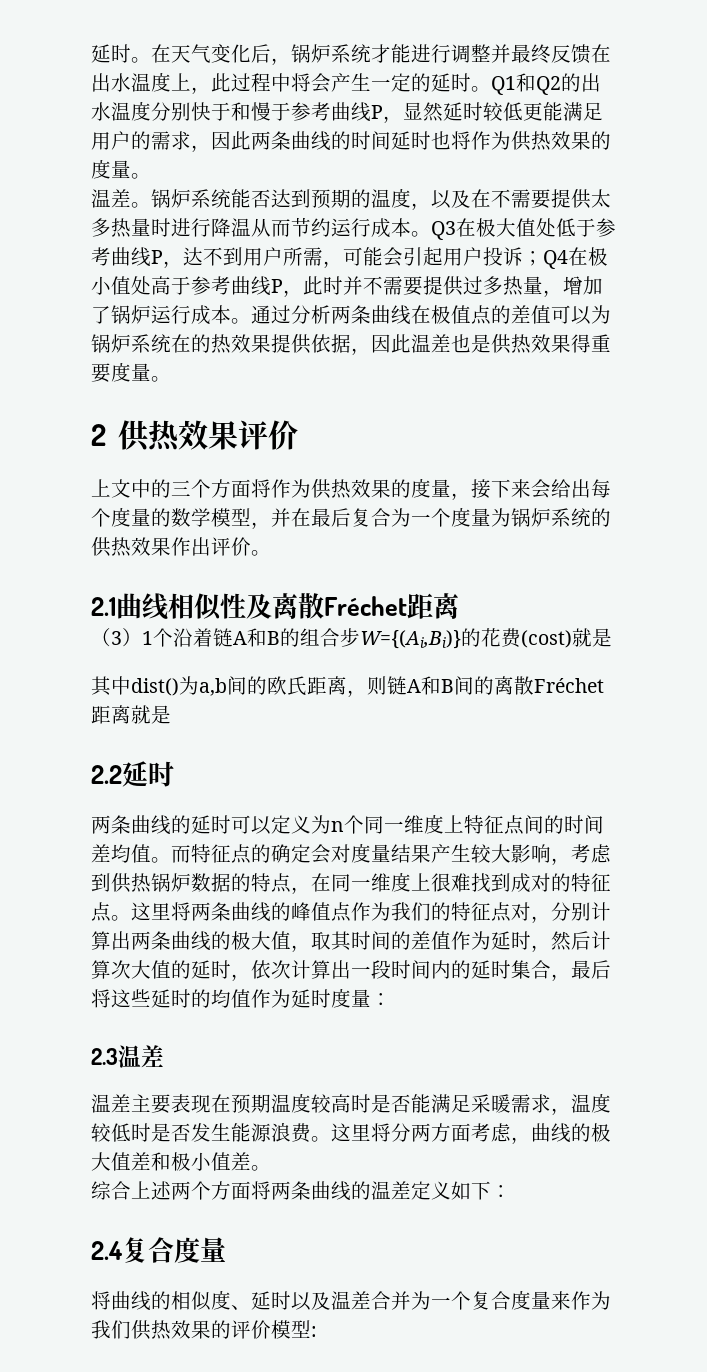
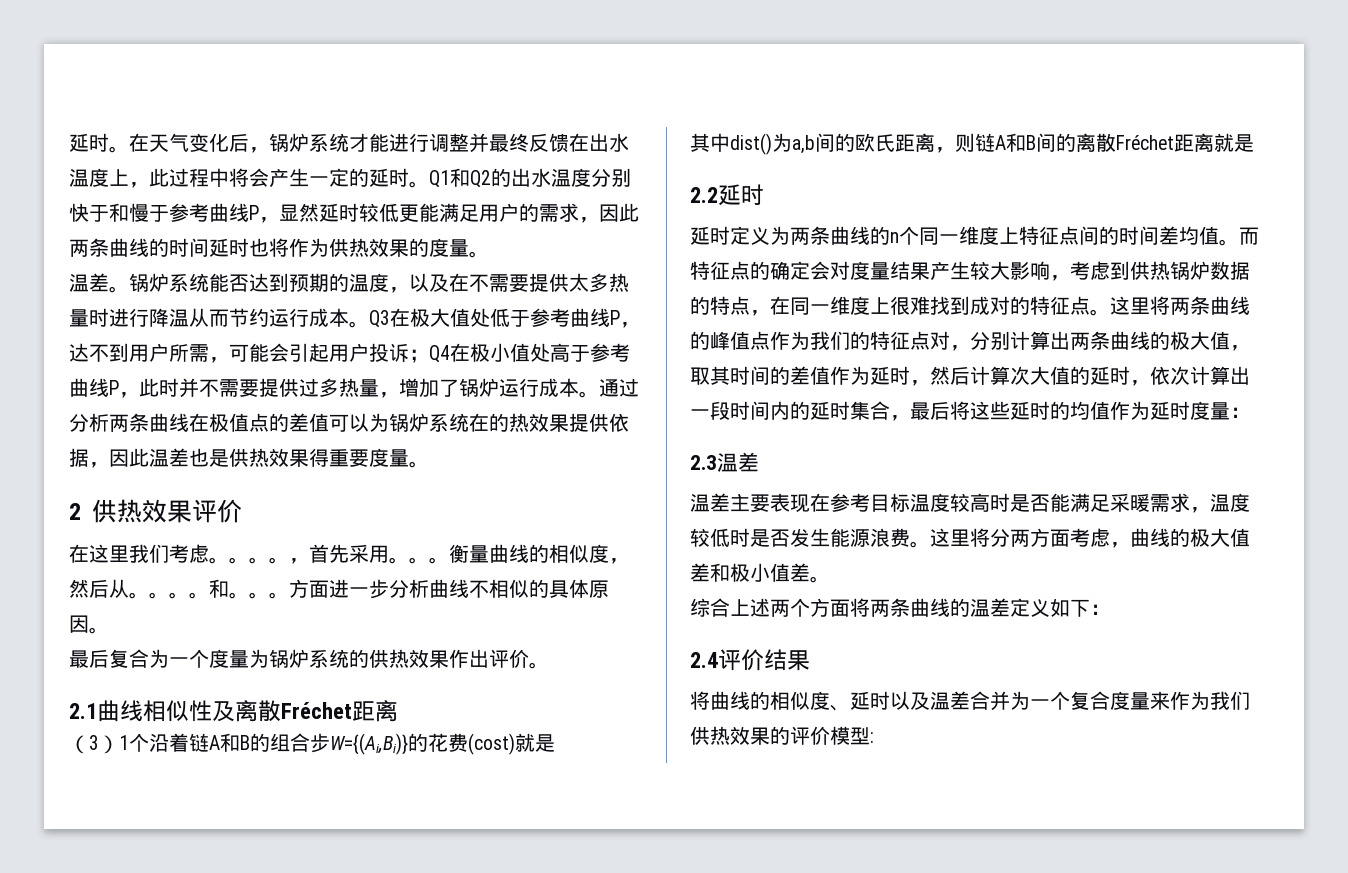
[91,479,611,500] [91,508,311,529] 上文中的三个方面将作为供热效果的度量，接下来会给出每个度量的数学模型，并在 -> [69,544,629,564] [69,579,609,599] [69,615,109,634] 在这里我们考虑。。。。，首先采用。。。衡量曲线的相似度，然后从。。。。和。。。方面进一步分析曲线不相似的具体原因。 //
[91,815,331,835] 两条曲线的延时可以定义为 -> [690,226,890,245] 延时定义为两条曲线的
[231,1094,271,1114] 预期 -> [830,493,910,512] 参考目标
[122,1237,226,1263] 复合度量 -> [718,649,810,671] 评价结果

